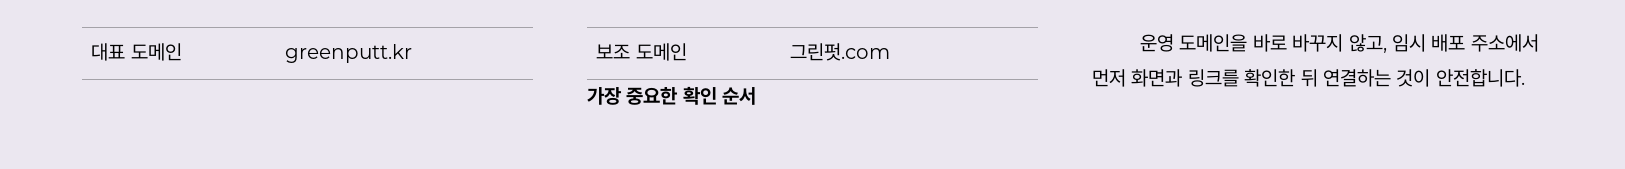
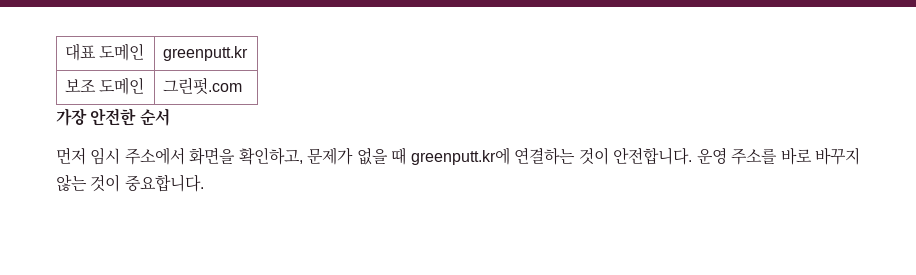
[626,86,717,105] 중요한 확인 -> [90,108,137,126] 안전한
[1139,34,1539,53] [1092,69,1525,87] 운영 도메인을 바로 바꾸지 않고, 임시 배포 주소에서 먼저 화면과 링크를 확인한 뒤 연결하는 것이 안전합니다. -> [56,147,861,165] [56,174,204,192] 먼저 임시 주소에서 화면을 확인하고, 문제가 없을 때 greenputt.kr에 연결하는 것이 안전합니다. 운영 주소를 바로 바꾸지 않는 것이 중요합니다.

